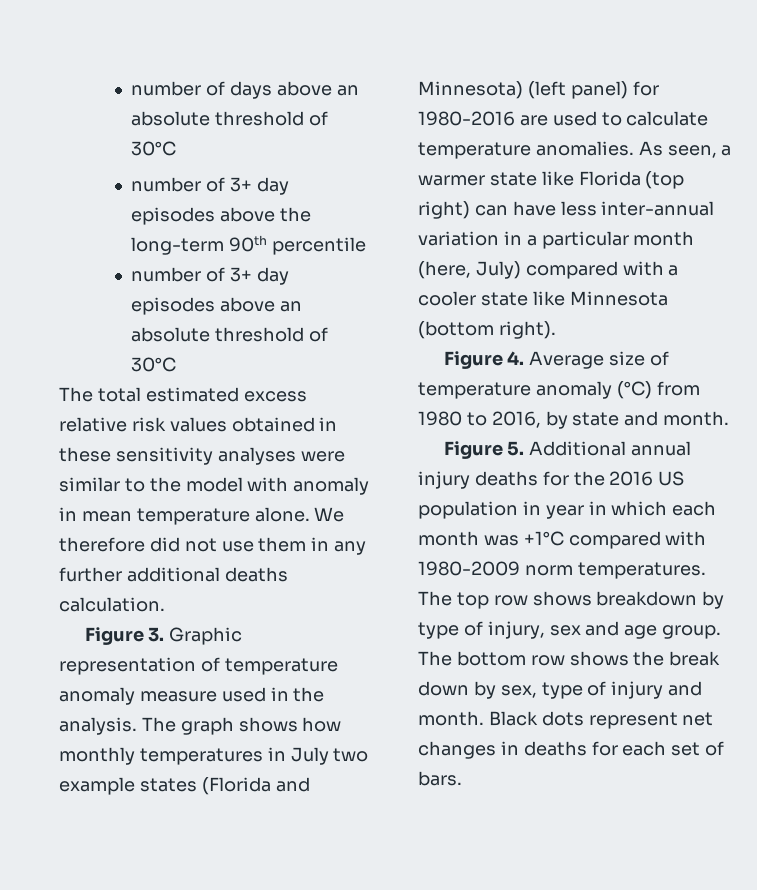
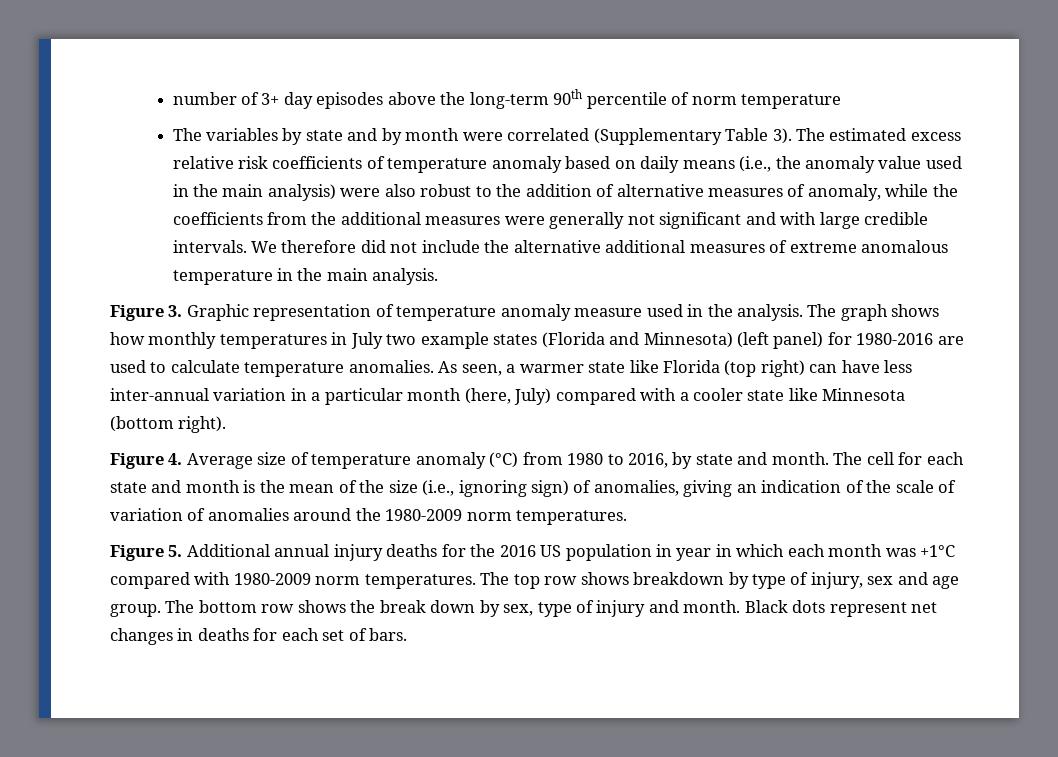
[131,81,359,99] [131,111,329,126] [131,141,177,156] [131,177,226,192] number of days above an absolute threshold of 30°C // number of -> [172,92,259,105] number of
[131,267,289,285] [131,297,303,315] [131,327,329,342] [131,357,177,372] [59,387,307,402] [59,417,338,432] [59,447,345,465] [59,477,370,495] [59,507,345,525] [59,537,367,555] [59,567,288,582] [59,597,165,612] // number of 3+ day episodes above an absolute threshold of 30°C // The total estimated excess relative risk values obtained in these sensitivity analyses were similar to the model with anomaly in mean temperature alone. We therefore did not use them in any further additional deaths calculation. -> [671,92,841,109] [172,128,961,145] [172,156,962,173] [172,184,958,201] [172,212,928,229] [172,240,948,253] [172,268,439,285] of norm temperature // The variables by state and by month were correlated (Supplementary Table 3). The estimated excess relative risk coefficients of temperature anomaly based on daily means (i.e., the anomaly value used in the main analysis) were also robust to the addition of alternative measures of anomaly, while the coefficients from the additional measures were generally not significant and with large credible intervals. We therefore did not include the alternative additional measures of extreme anomalous temperature in the main analysis.
(730, 418) none -> [833,452,964,465] [110,480,957,497] [110,508,628,525] The cell for each state and month is the mean of the size (i.e., ignoring sign) of anomalies, giving an indication of the scale of variation of anomalies around the 1980-2009 norm temperatures.

